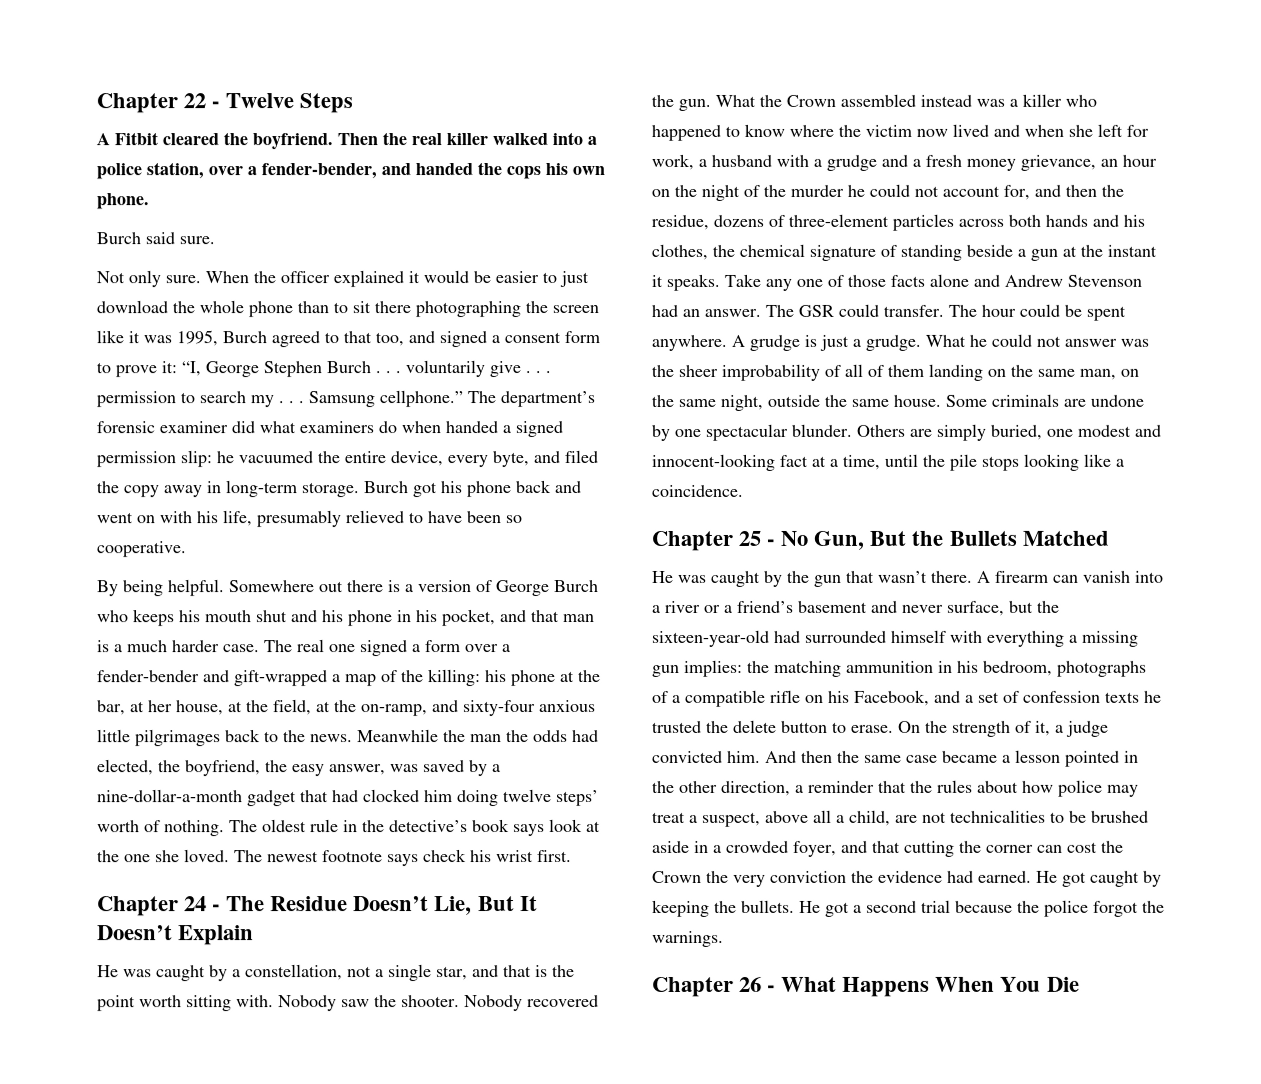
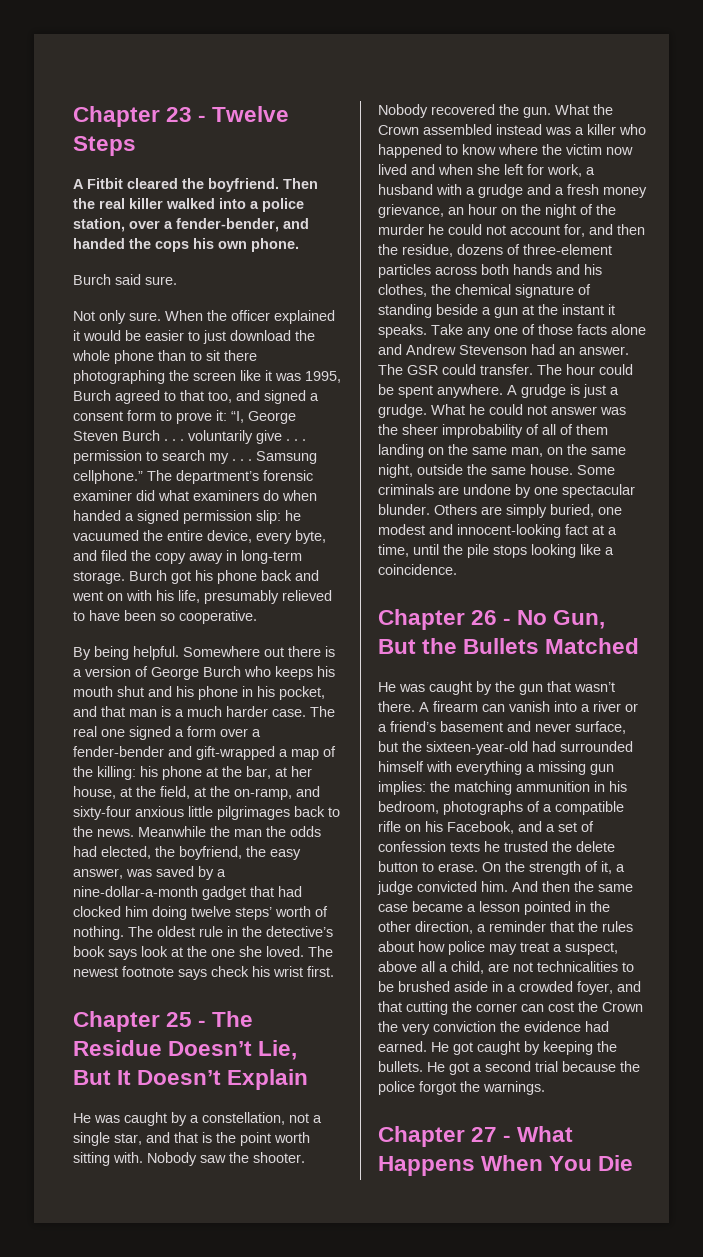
[96,93,207,114] Chapter 22 -> [73,106,193,127] Chapter 23
[263,361,322,378] Stephen -> [73,431,118,441] Steven
[184,896,208,912] 24 -> [166,1012,193,1027] 25
[738,530,763,546] 25 -> [471,610,498,625] 26
[739,976,763,992] 26 -> [471,1127,498,1142] 27

